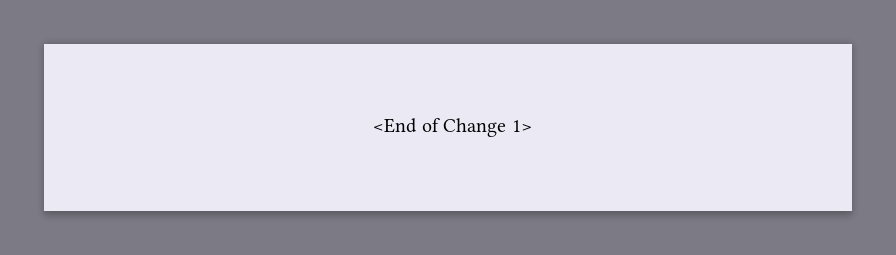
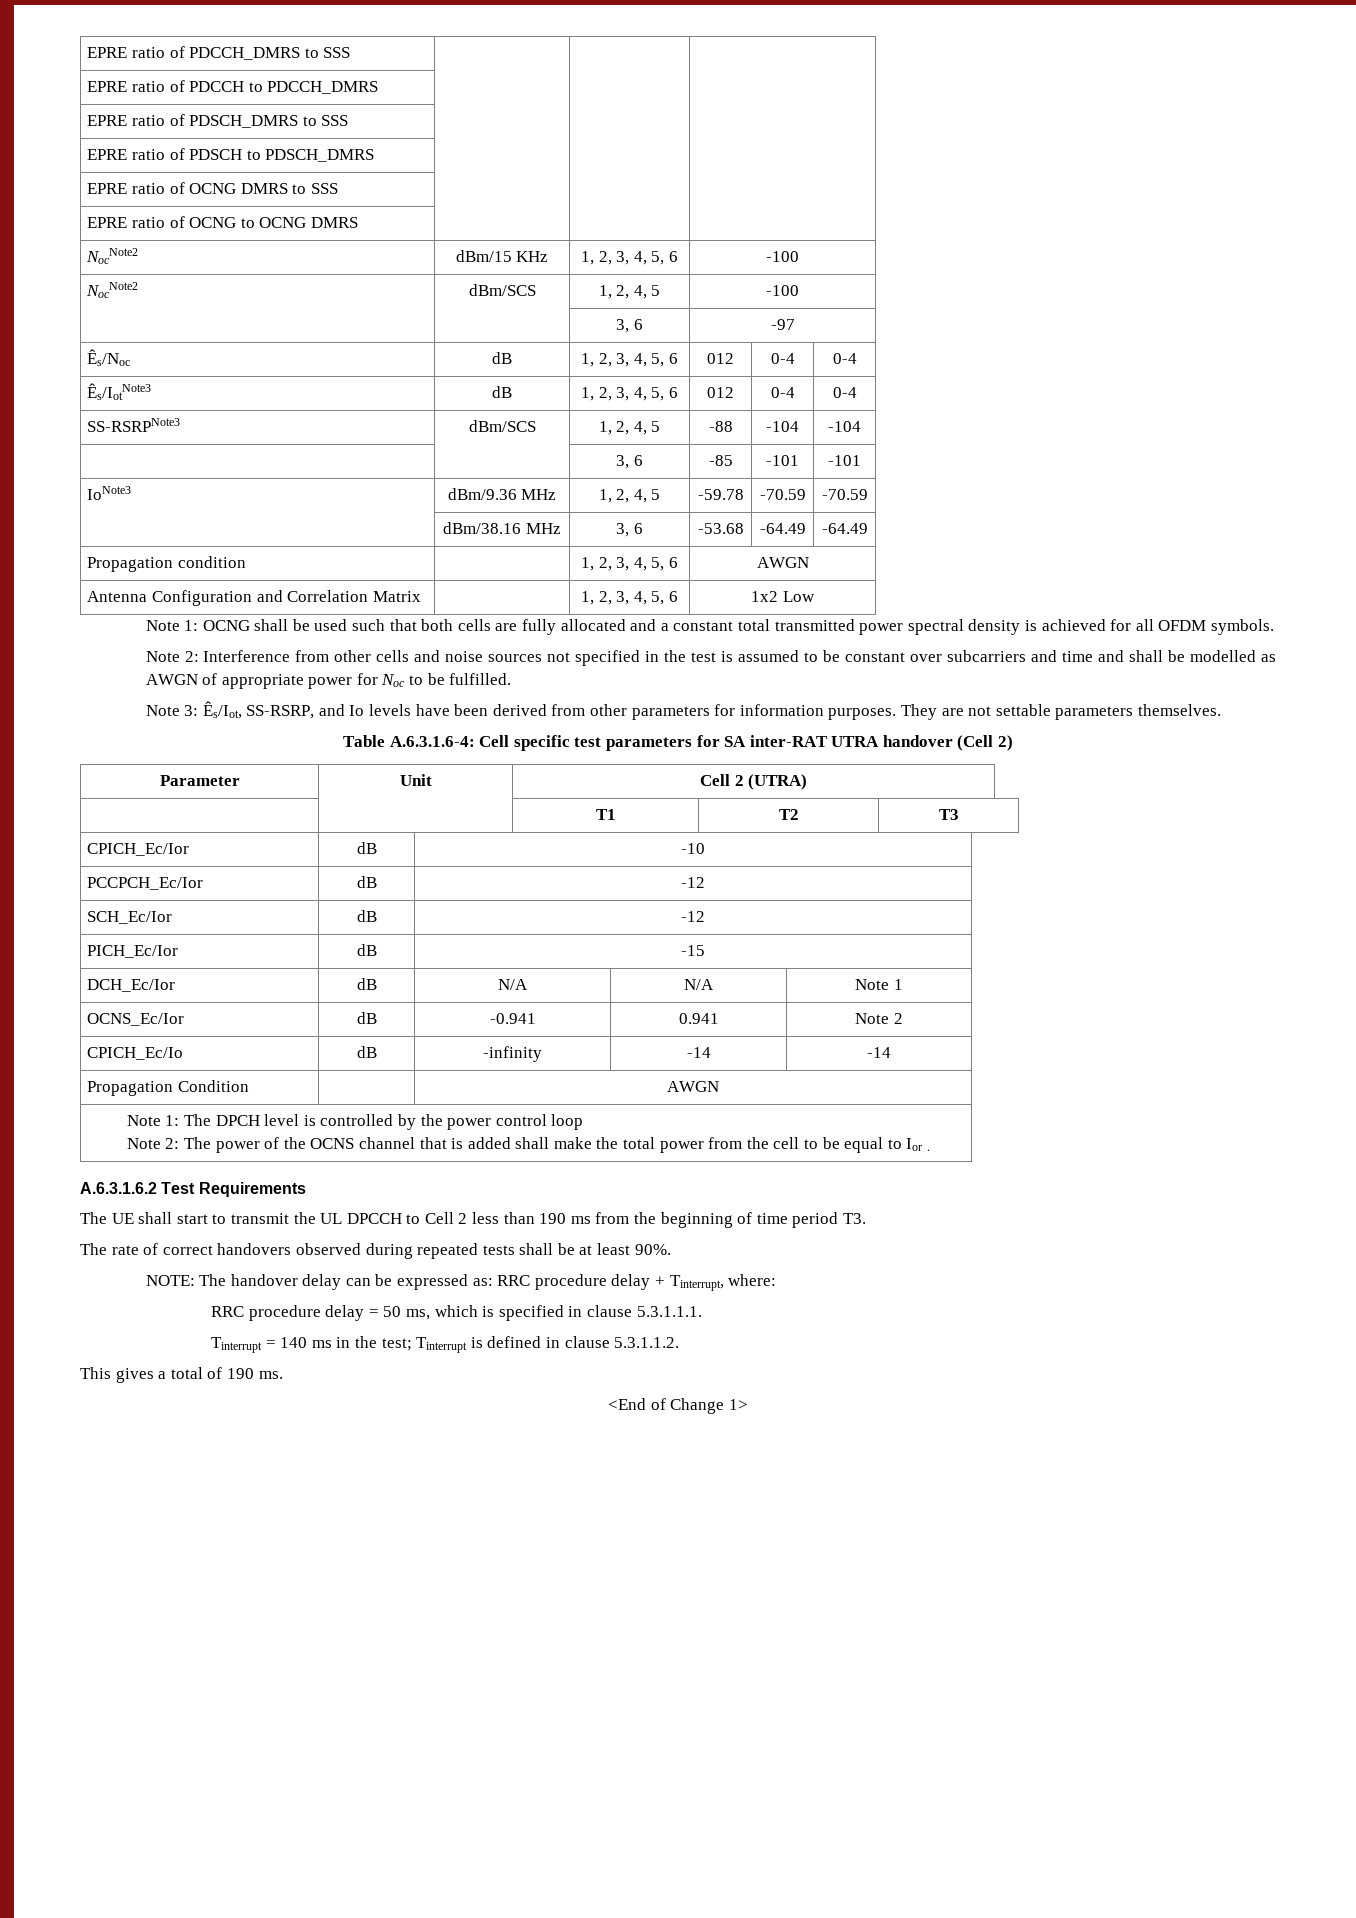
(373, 125) none -> [87,46,351,60] [87,80,379,94] [87,114,349,128] [87,148,375,162] [87,182,339,194] [87,216,359,228] [86,248,139,264] [455,250,549,262] [581,251,678,265] [766,251,799,262] [86,282,139,298] [468,284,536,296] [598,285,661,299] [766,285,799,296] [616,319,643,333] [770,319,795,330] [87,349,131,366] [492,352,512,364] [581,353,678,367] [707,353,734,364] [770,353,795,364] [832,353,857,364] [87,383,152,400] [492,386,512,398] [581,387,678,401] [707,387,734,398] [770,387,795,398] [832,387,857,398] [87,418,181,432] [468,420,536,432] [598,421,661,435] [708,421,733,432] [766,421,799,432] [828,421,861,432] [616,455,643,469] [708,455,733,466] [766,455,799,466] [828,455,861,466] [87,486,132,500] [447,488,557,500] [598,489,661,503] [697,489,744,500] [759,489,806,500] [821,489,868,500] [443,522,561,534] [616,523,643,537] [697,523,744,534] [759,523,806,534] [821,523,868,534] [87,556,247,572] [581,557,678,571] [756,557,809,568] [87,590,421,606] [581,591,678,605] [751,591,815,602] [145,619,1274,635] [145,650,1276,666] [145,673,512,689] [145,701,1221,720] [342,735,1014,751] [159,775,240,786] [399,774,432,786] [699,774,808,790] [595,809,616,820] [778,809,799,820] [938,809,959,820] [87,843,190,856] [356,842,377,854] [681,843,705,854] [87,877,204,890] [356,876,377,888] [681,877,705,888] [87,911,173,924] [356,910,377,922] [681,911,705,922] [87,945,179,958] [356,944,377,956] [681,945,705,956] [87,979,176,992] [356,978,377,990] [498,979,528,990] [684,979,714,990] [855,979,903,990] [87,1013,185,1026] [356,1012,377,1024] [489,1013,536,1024] [678,1013,719,1024] [855,1013,903,1024] [87,1047,184,1060] [356,1046,377,1058] [483,1046,542,1062] [686,1047,711,1058] [867,1047,891,1058] [87,1080,250,1096] [667,1081,719,1092] [126,1114,584,1130] [126,1137,930,1153] [80,1182,306,1197] [80,1212,866,1228] [80,1243,671,1259] [145,1274,777,1291] [211,1305,702,1321] [211,1336,680,1353] [80,1367,283,1383] EPRE ratio of PDCCH_DMRS to SSS | | | // EPRE ratio of PDCCH to PDCCH_DMRS | | | // EPRE ratio of PDSCH_DMRS to SSS | | | // EPRE ratio of PDSCH to PDSCH_DMRS | | | // EPRE ratio of OCNG DMRS to SSS | | | // EPRE ratio of OCNG to OCNG DMRS | | | // NocNote2 | dBm/15 KHz | 1, 2, 3, 4, 5, 6 | -100 // NocNote2 | dBm/SCS | 1, 2, 4, 5 | -100 // | | 3, 6 | -97 // Ês/Noc | dB | 1, 2, 3, 4, 5, 6 | 012 | 0-4 | 0-4 // Ês/IotNote3 | dB | 1, 2, 3, 4, 5, 6 | 012 | 0-4 | 0-4 // SS-RSRPNote3 | dBm/SCS | 1, 2, 4, 5 | -88 | -104 | -104 // | | 3, 6 | -85 | -101 | -101 // IoNote3 | dBm/9.36 MHz | 1, 2, 4, 5 | -59.78 | -70.59 | -70.59 // | dBm/38.16 MHz | 3, 6 | -53.68 | -64.49 | -64.49 // Propagation condition | | 1, 2, 3, 4, 5, 6 | AWGN // Antenna Configuration and Correlation Matrix | | 1, 2, 3, 4, 5, 6 | 1x2 Low // Note 1: OCNG shall be used such that both cells are fully allocated and a constant total transmitted power spectral density is achieved for all OFDM symbols. // Note 2: Interference from other cells and noise sources not specified in the test is assumed to be constant over subcarriers and time and shall be modelled as AWGN of appropriate power for Noc to be fulfilled. // Note 3: Ês/Iot, SS-RSRP, and Io levels have been derived from other parameters for information purposes. They are not settable parameters themselves. // Table A.6.3.1.6-4: Cell specific test parameters for SA inter-RAT UTRA handover (Cell 2) // Parameter | Unit | Cell 2 (UTRA) // | | T1 | T2 | T3 // CPICH_Ec/Ior | dB | -10 // PCCPCH_Ec/Ior | dB | -12 // SCH_Ec/Ior | dB | -12 // PICH_Ec/Ior | dB | -15 // DCH_Ec/Ior | dB | N/A | N/A | Note 1 // OCNS_Ec/Ior | dB | -0.941 | 0.941 | Note 2 // CPICH_Ec/Io | dB | -infinity | -14 | -14 // Propagation Condition | | AWGN // Note 1: The DPCH level is controlled by the power control loop // Note 2: The power of the OCNS channel that is added shall make the total power from the cell to be equal to Ior . // A.6.3.1.6.2 Test Requirements // The UE shall start to transmit the UL DPCCH to Cell 2 less than 190 ms from the beginning of time period T3. // The rate of correct handovers observed during repeated tests shall be at least 90%. // NOTE: The handover delay can be expressed as: RRC procedure delay + Tinterrupt, where: // RRC procedure delay = 50 ms, which is specified in clause 5.3.1.1.1. // Tinterrupt = 140 ms in the test; Tinterrupt is defined in clause 5.3.1.1.2. // This gives a total of 190 ms. //

